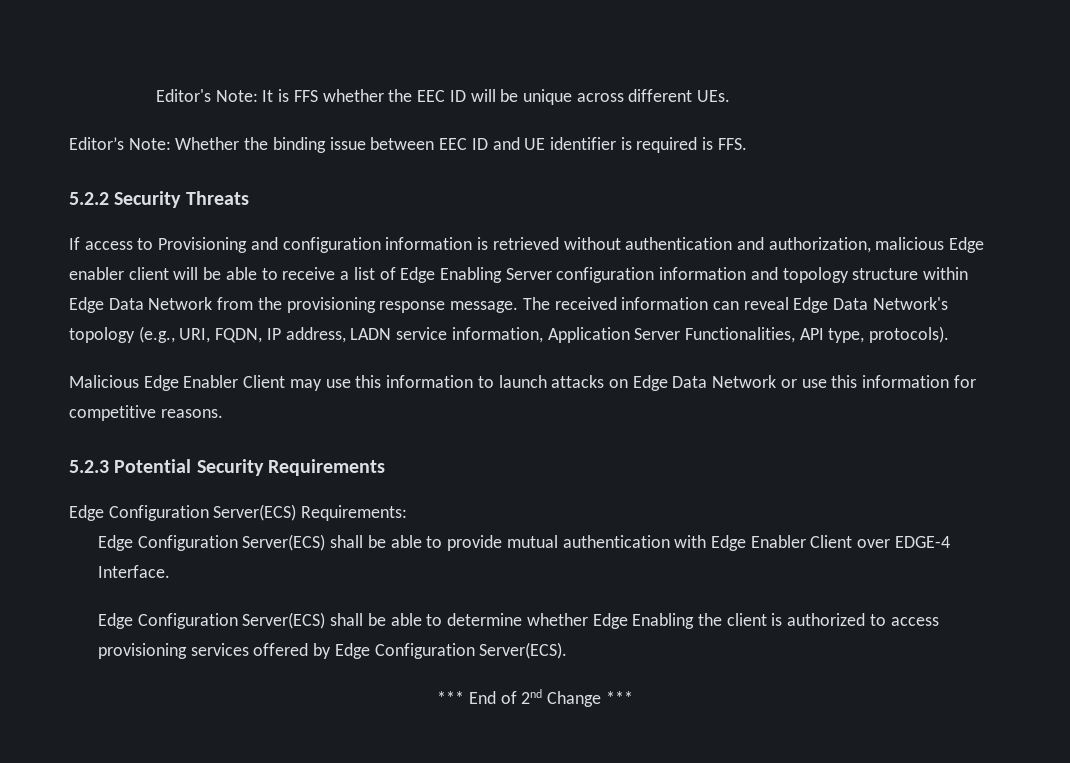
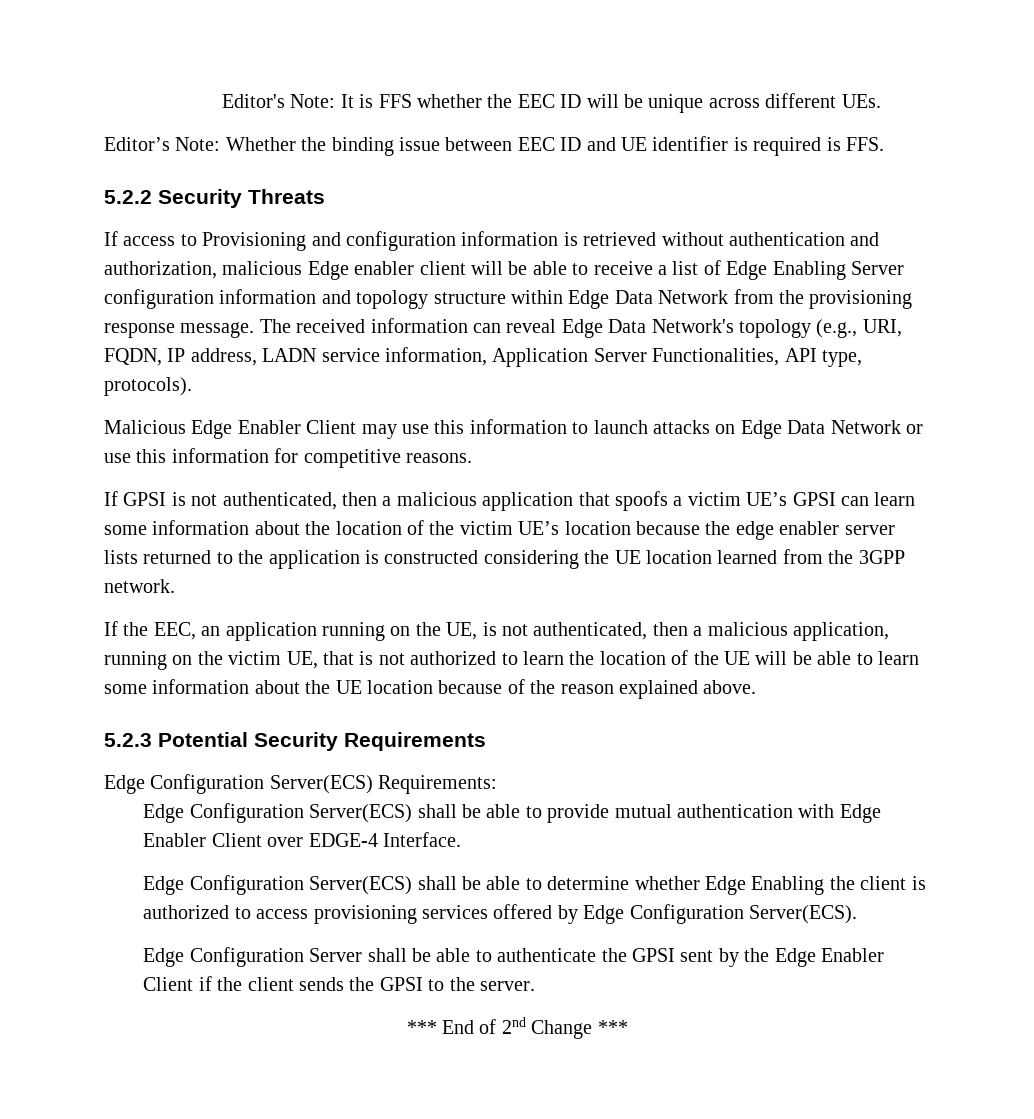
(223, 413) none -> [104,491,916,511] [104,520,895,540] [104,549,905,569] [104,579,175,593] [104,621,889,641] [104,650,919,670] [104,679,757,699] // If GPSI is not authenticated, then a malicious application that spoofs a victim UE’s GPSI can learn some information about the location of the victim UE’s location because the edge enabler server lists returned to the application is constructed considering the UE location learned from the 3GPP network. // If the EEC, an application running on the UE, is not authenticated, then a malicious application, running on the victim UE, that is not authorized to learn the location of the UE will be able to learn some information about the UE location because of the reason explained above.
(568, 650) none -> [143,947,884,967] [143,976,535,991] // Edge Configuration Server shall be able to authenticate the GPSI sent by the Edge Enabler Client if the client sends the GPSI to the server.

